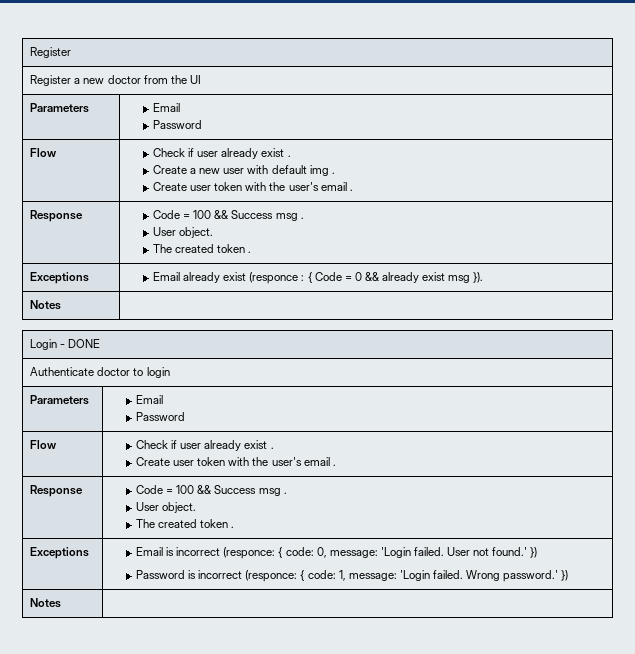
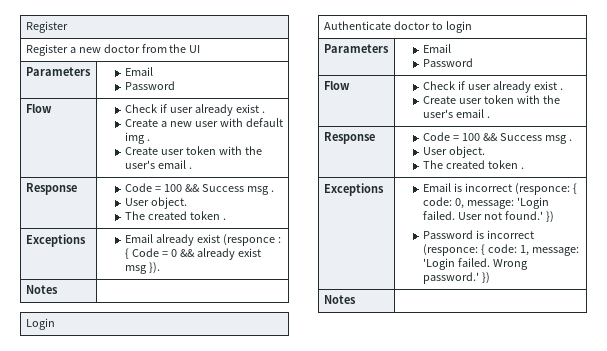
[60,339,101,348] - DONE -> (55, 324) none

